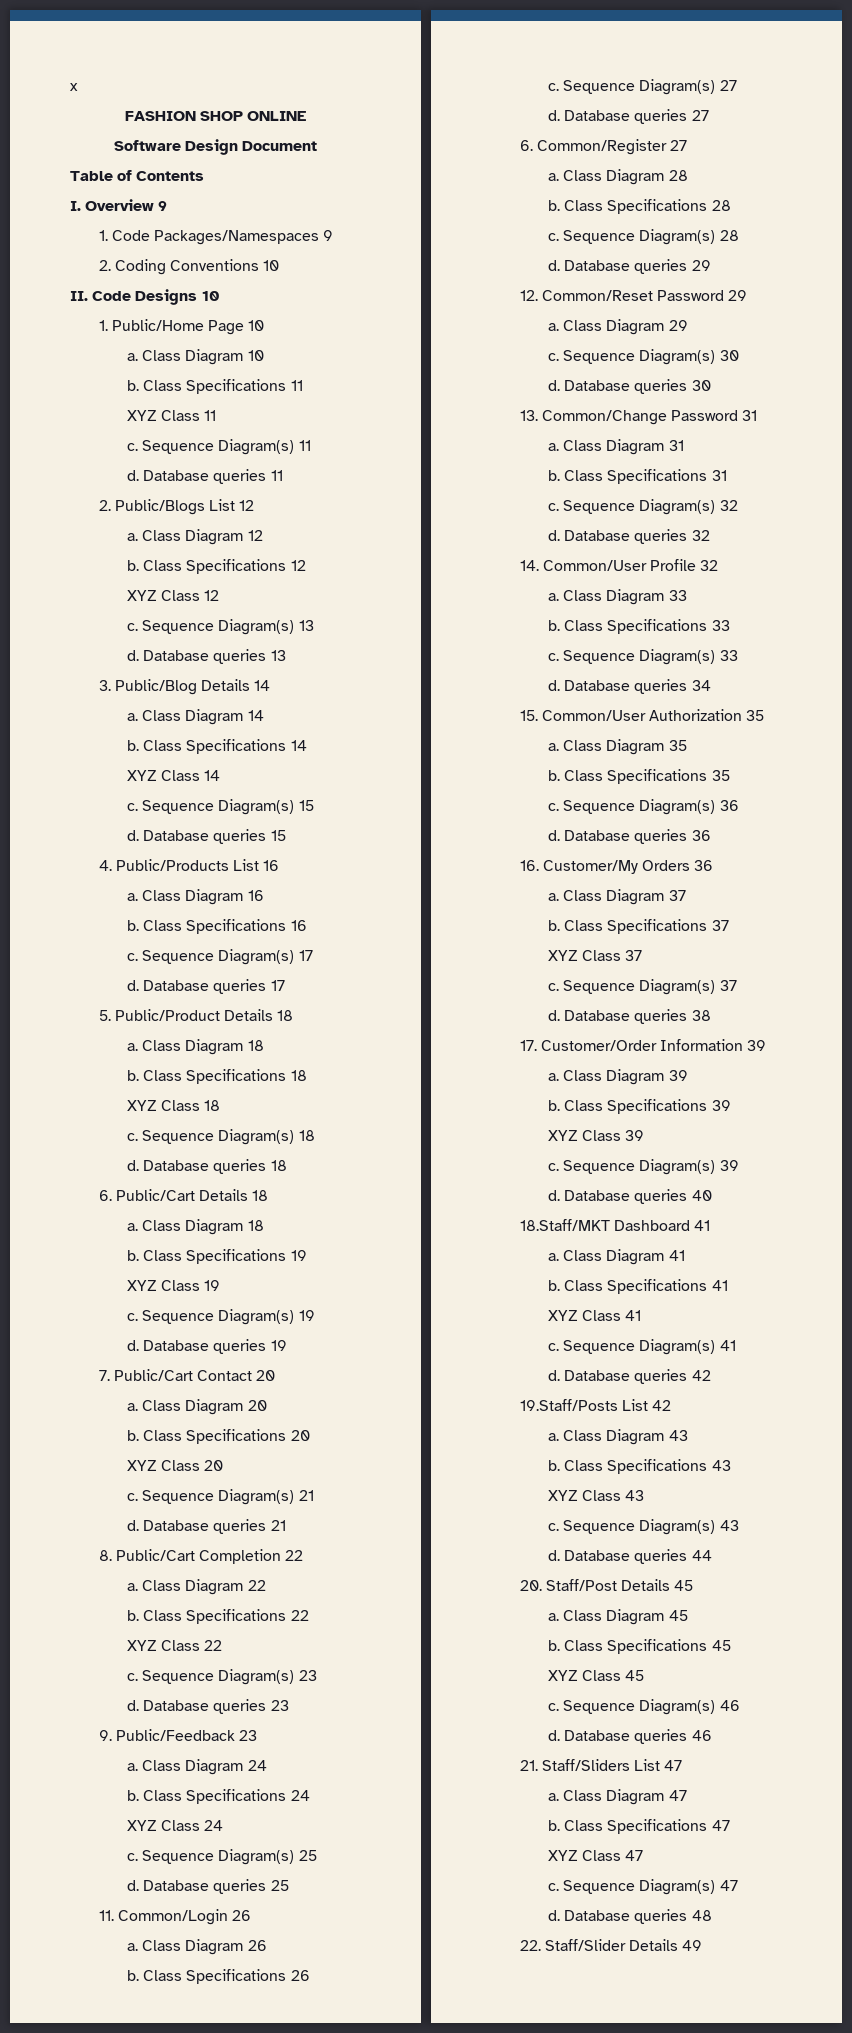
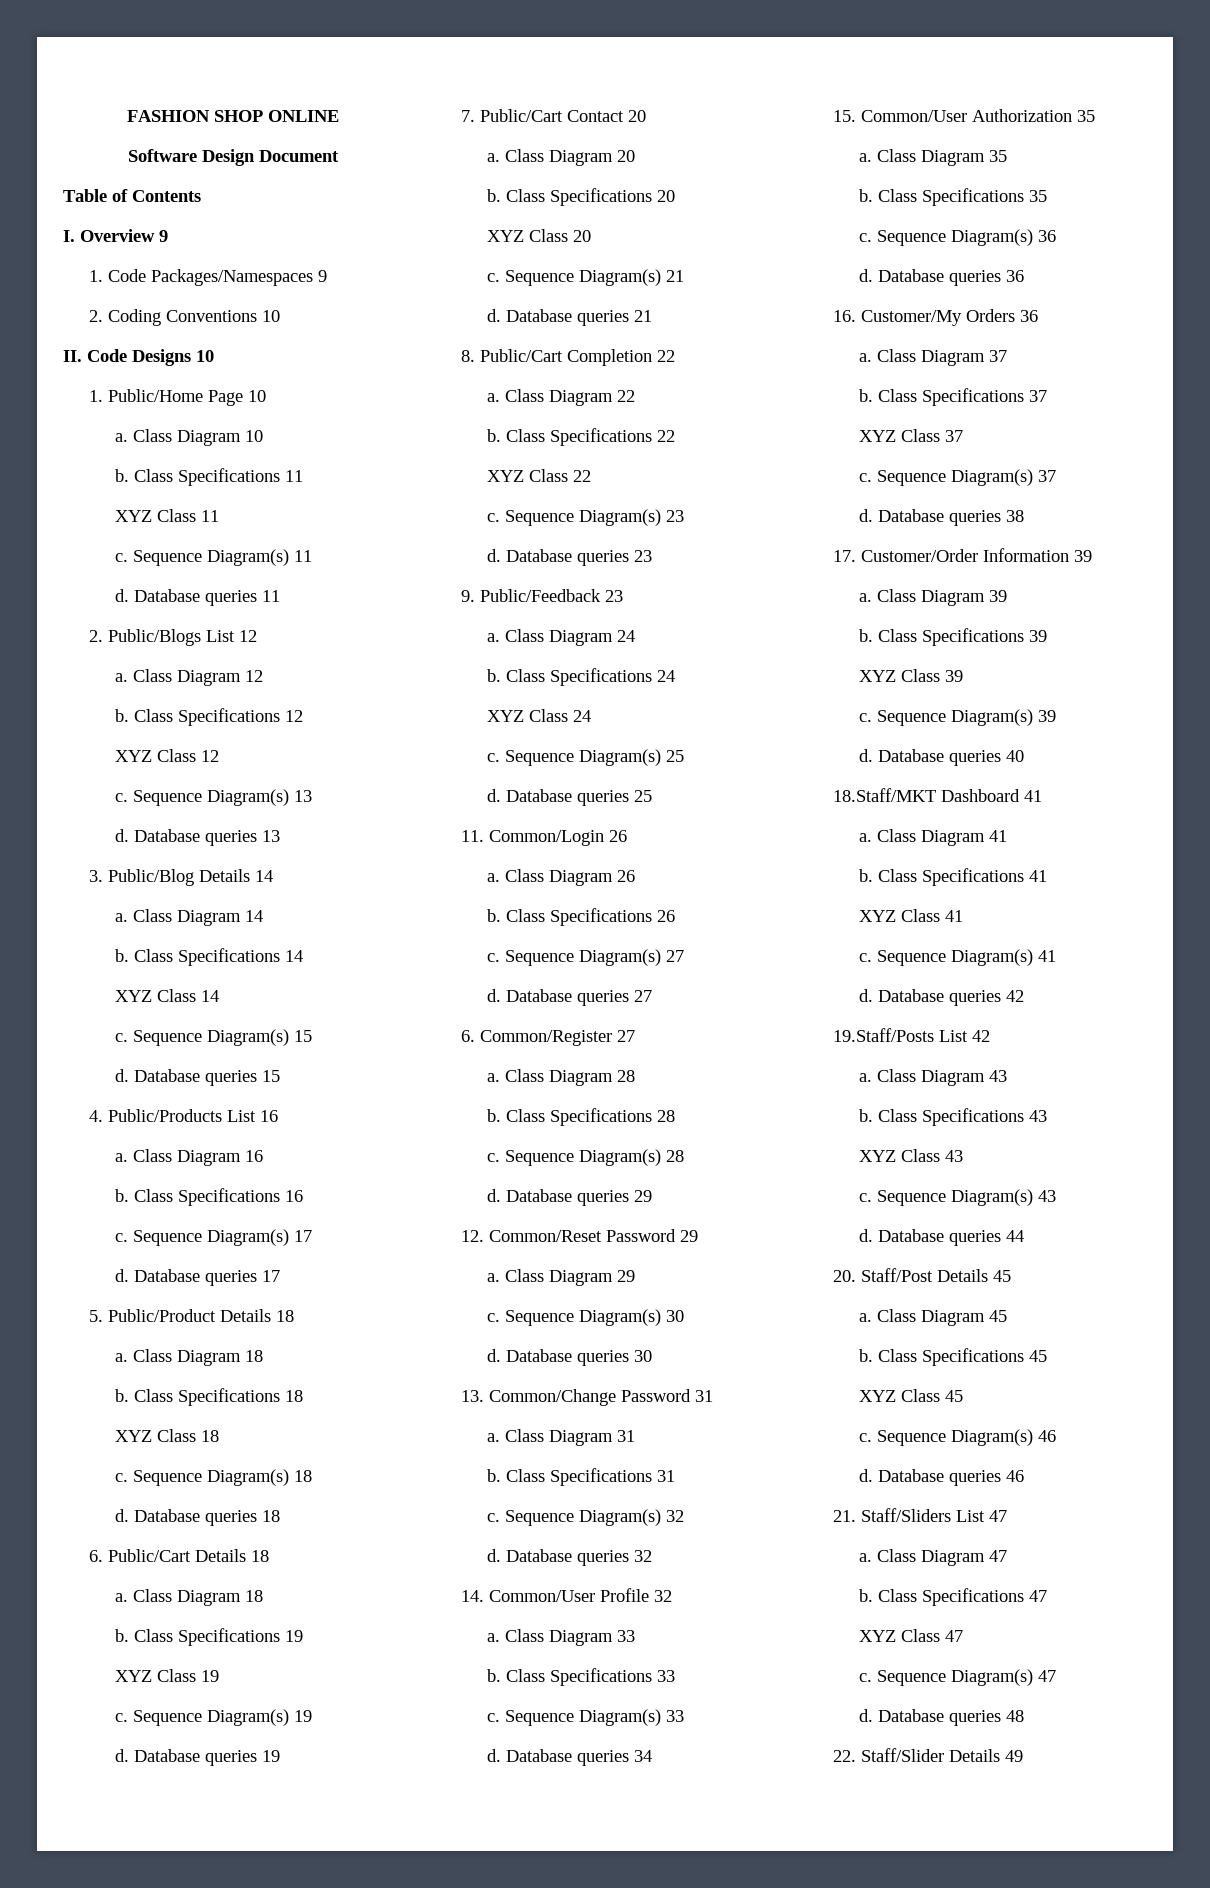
[70,83,78,91] x // -> (127, 116) none

